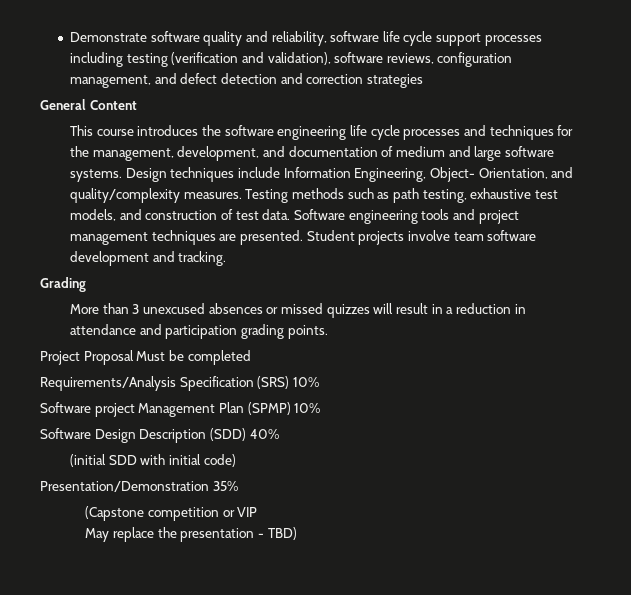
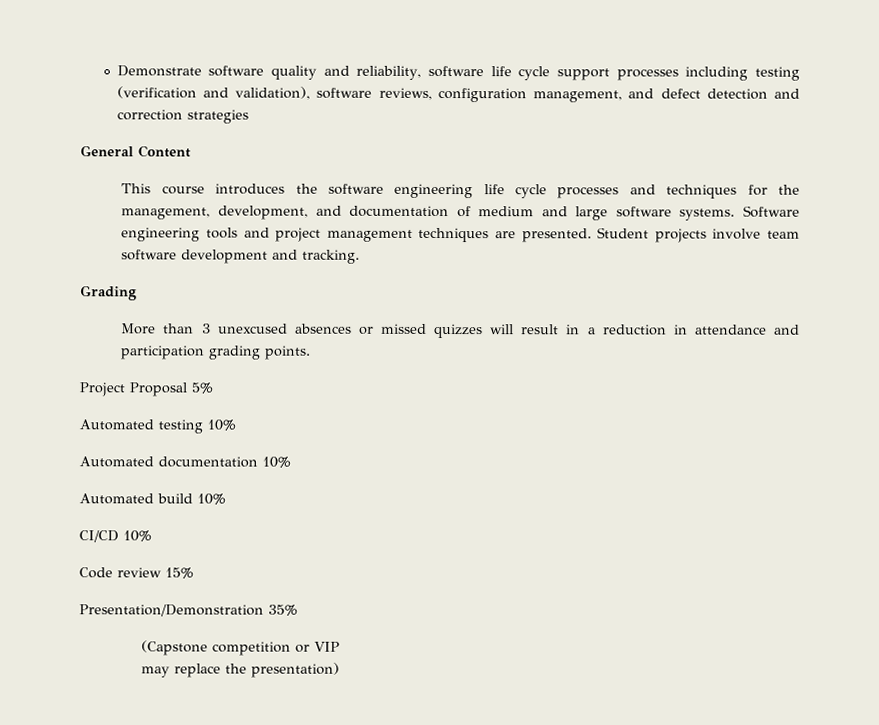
[125,167,574,182] [70,188,558,203] [70,209,291,221] Design techniques include Information Engineering, Object- Orientation, and quality/complexity measures. Testing methods such as path testing, exhaustive test models, and construction of test data. -> (736, 214) none
[136,350,251,365] [40,376,319,391] [40,402,321,417] [40,428,279,443] [70,454,236,467] Must be completed // Requirements/Analysis Specification (SRS) 10% // Software project Management Plan (SPMP) 10% // Software Design Description (SDD) 40% // (initial SDD with initial code) -> [191,382,213,394] [79,419,236,434] [79,456,291,468] [79,493,226,505] [79,530,152,543] [79,567,194,579] 5% // Automated testing 10% // Automated documentation 10% // Automated build 10% // CI/CD 10% // Code review 15%
[85,528,110,542] May -> [141,666,171,678] may
[180,527,297,542] presentation - TBD) -> [251,662,341,678] presentation)

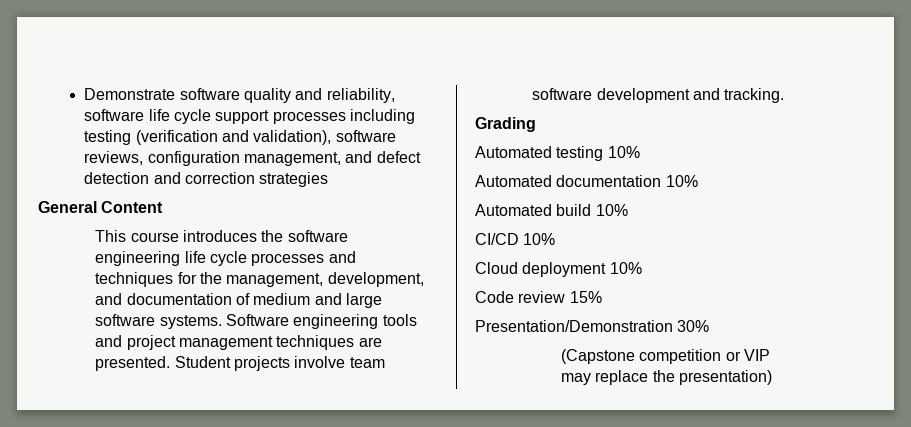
[121,323,800,339] [121,345,312,360] [79,382,213,397] // More than 3 unexcused absences or missed quizzes will result in a reduction in attendance and participation grading points. // Project Proposal 5% -> (536, 124) none
(152, 536) none -> [475,262,642,277] // Cloud deployment 10%
[268,604,298,616] 35% -> [677,320,710,332] 30%

